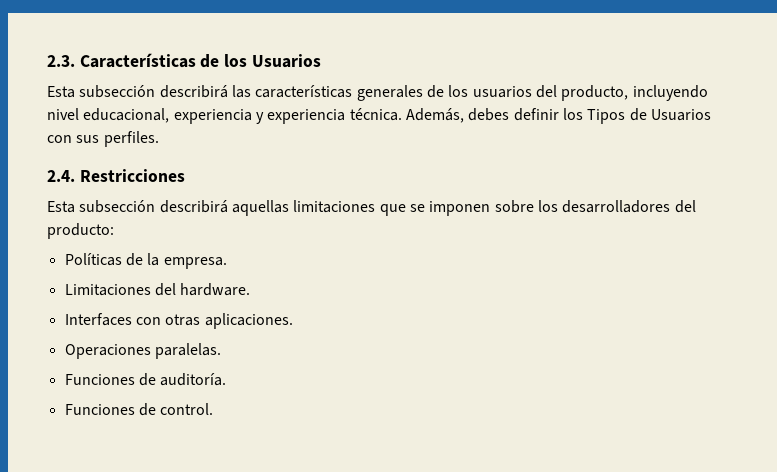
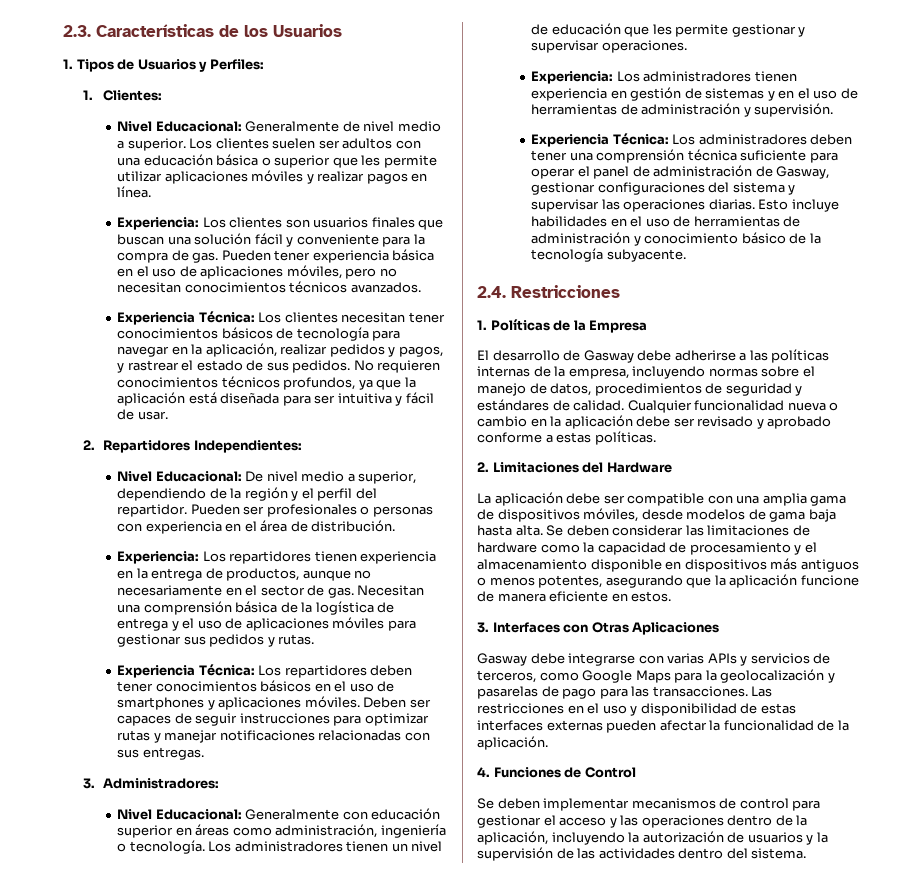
[47,85,708,101] [47,108,711,124] [47,131,159,147] [47,169,185,182] [47,200,696,216] [47,223,114,239] [64,253,227,269] [64,283,251,296] [64,313,293,329] [64,343,221,359] [64,373,227,386] [64,403,214,416] Esta subsección describirá las características generales de los usuarios del producto, incluyendo nivel educacional, experiencia y experiencia técnica. Además, debes definir los Tipos de Usuarios con sus perfiles. // 2.4. Restricciones // Esta subsección describirá aquellas limitaciones que se imponen sobre los desarrolladores del producto: // Políticas de la empresa. // Limitaciones del hardware. // Interfaces con otras aplicaciones. // Operaciones paralelas. // Funciones de auditoría. // Funciones de control. -> [63,59,264,72] [83,90,163,101] [117,121,441,132] [117,138,421,151] [117,154,437,168] [117,170,428,184] [117,186,152,198] [117,217,444,230] [117,233,425,247] [117,249,435,263] [117,265,397,279] [117,281,421,293] [117,311,445,325] [117,327,401,341] [117,343,443,357] [117,360,441,373] [117,376,416,390] [117,392,434,406] [117,409,168,420] [83,440,302,453] [117,471,417,484] [117,487,377,501] [117,504,433,517] [117,520,396,534] [117,551,437,564] [117,568,372,581] [117,585,425,598] [117,601,395,615] [117,617,416,631] [117,634,315,647] [117,664,413,678] [117,680,395,692] [117,696,431,710] [117,713,429,726] [117,730,430,743] [117,747,204,760] [83,778,220,789] [117,808,441,820] [117,824,446,838] [117,840,443,854] [531,23,806,37] [531,40,687,53] [531,71,797,84] [531,87,858,101] [531,103,834,117] [531,133,853,147] [531,149,838,163] [531,165,830,179] [531,182,796,195] [531,199,839,212] [531,216,801,227] [531,232,821,246] [531,248,686,262] [477,285,620,298] [477,319,648,333] [477,349,830,363] [477,366,815,379] [477,383,803,396] [477,399,839,413] [477,415,832,429] [477,431,656,445] [477,462,672,473] [477,492,847,506] [477,508,836,522] [477,525,810,536] [477,542,817,555] [477,558,859,572] [477,574,859,588] [477,591,672,602] [477,622,720,635] [477,653,831,666] [477,669,835,683] [477,686,773,699] [477,703,796,716] [477,720,849,733] [477,736,548,750] [477,767,636,778] [477,798,821,811] [477,815,808,828] [477,831,828,845] [477,847,807,861] 1. Tipos de Usuarios y Perfiles: // 1. Clientes: // Nivel Educacional: Generalmente de nivel medio a superior. Los clientes suelen ser adultos con una educación básica o superior que les permite utilizar aplicaciones móviles y realizar pagos en línea. // Experiencia: Los clientes son usuarios finales que buscan una solución fácil y conveniente para la compra de gas. Pueden tener experiencia básica en el uso de aplicaciones móviles, pero no necesitan conocimientos técnicos avanzados. // Experiencia Técnica: Los clientes necesitan tener conocimientos básicos de tecnología para navegar en la aplicación, realizar pedidos y pagos, y rastrear el estado de sus pedidos. No requieren conocimientos técnicos profundos, ya que la aplicación está diseñada para ser intuitiva y fácil de usar. // 2. Repartidores Independientes: // Nivel Educacional: De nivel medio a superior, dependiendo de la región y el perfil del repartidor. Pueden ser profesionales o personas con experiencia en el área de distribución. // Experiencia: Los repartidores tienen experiencia en la entrega de productos, aunque no necesariamente en el sector de gas. Necesitan una comprensión básica de la logística de entrega y el uso de aplicaciones móviles para gestionar sus pedidos y rutas. // Experiencia Técnica: Los repartidores deben tener conocimientos básicos en el uso de smartphones y aplicaciones móviles. Deben ser capaces de seguir instrucciones para optimizar rutas y manejar notificaciones relacionadas con sus entregas. // 3. Administradores: // Nivel Educacional: Generalmente con educación superior en áreas como administración, ingeniería o tecnología. Los administradores tienen un nivel de educación que les permite gestionar y supervisar operaciones. // Experiencia: Los administradores tienen experiencia en gestión de sistemas y en el uso de herramientas de administración y supervisión. // Experiencia Técnica: Los administradores deben tener una comprensión técnica suficiente para operar el panel de administración de Gasway, gestionar configuraciones del sistema y supervisar las operaciones diarias. Esto incluye habilidades en el uso de herramientas de administración y conocimiento básico de la tecnología subyacente. // 2.4. Restricciones // 1. Políticas de la Empresa // El desarrollo de Gasway debe adherirse a las políticas internas de la empresa, incluyendo normas sobre el manejo de datos, procedimientos de seguridad y estándares de calidad. Cualquier funcionalidad nueva o cambio en la aplicación debe ser revisado y aprobado conforme a estas políticas. // 2. Limitaciones del Hardware // La aplicación debe ser compatible con una amplia gama de dispositivos móviles, desde modelos de gama baja hasta alta. Se deben considerar las limitaciones de hardware como la capacidad de procesamiento y el almacenamiento disponible en dispositivos más antiguos o menos potentes, asegurando que la aplicación funcione de manera eficiente en estos. // 3. Interfaces con Otras Aplicaciones // Gasway debe integrarse con varias APIs y servicios de terceros, como Google Maps para la geolocalización y pasarelas de pago para las transacciones. Las restricciones en el uso y disponibilidad de estas interfaces externas pueden afectar la funcionalidad de la aplicación. // 4. Funciones de Control // Se deben implementar mecanismos de control para gestionar el acceso y las operaciones dentro de la aplicación, incluyendo la autorización de usuarios y la supervisión de las actividades dentro del sistema.

